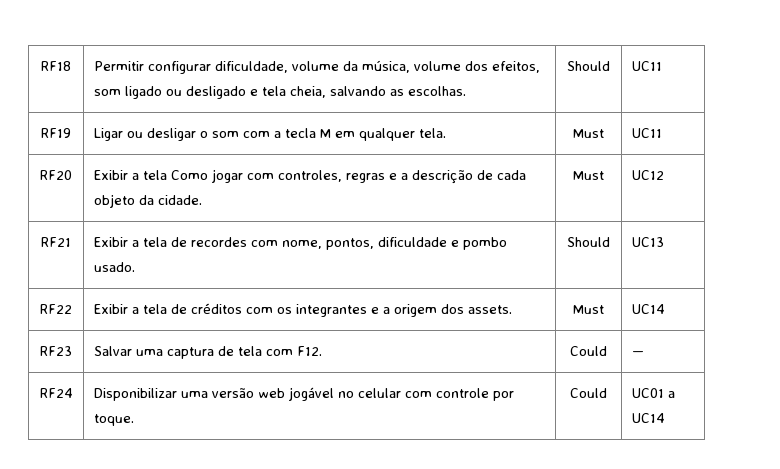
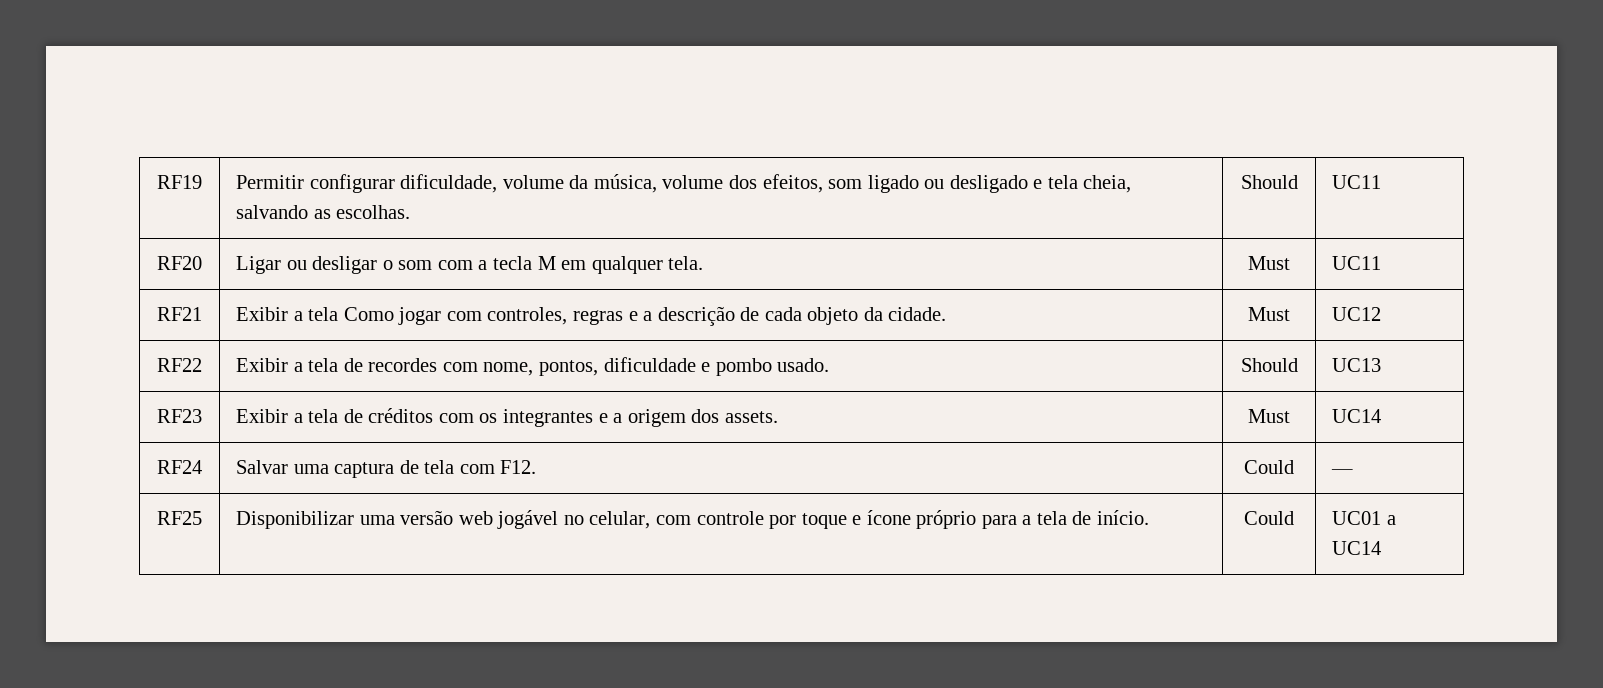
[41,61,71,71] RF18 -> [157,175,202,189] RF19
[41,128,71,138] RF19 -> [157,256,202,270] RF20
[40,170,72,180] RF20 -> [157,307,202,321] RF21
[41,237,71,247] RF21 -> [157,358,202,372] RF22
[40,304,72,314] RF22 -> [157,409,202,423] RF23
[40,346,72,356] RF23 -> [157,460,202,474] RF24
[39,388,73,398] RF24 -> [157,511,202,525] RF25
[357,388,401,398] celular -> [589,511,651,529] celular,
[93,414,134,426] toque. -> [801,510,1149,529] toque e ícone próprio para a tela de início.

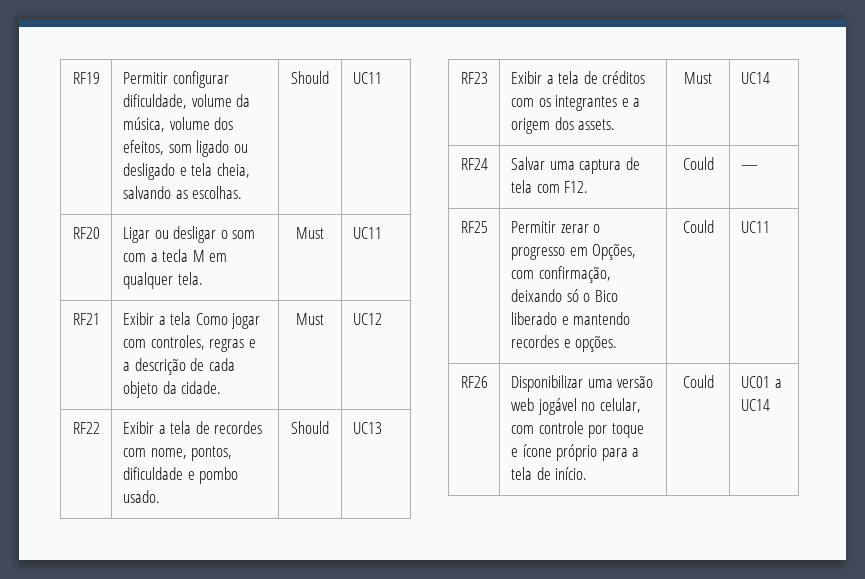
(202, 518) none -> [510,221,601,233] [510,243,637,260] [510,266,611,283] [510,289,618,302] [510,312,631,325] [510,335,618,352] [682,220,714,233] [740,221,770,233] [460,376,488,388] | Permitir zerar o progresso em Opções, com confirmação, deixando só o Bico liberado e mantendo recordes e opções. | Could | UC11 // RF26

